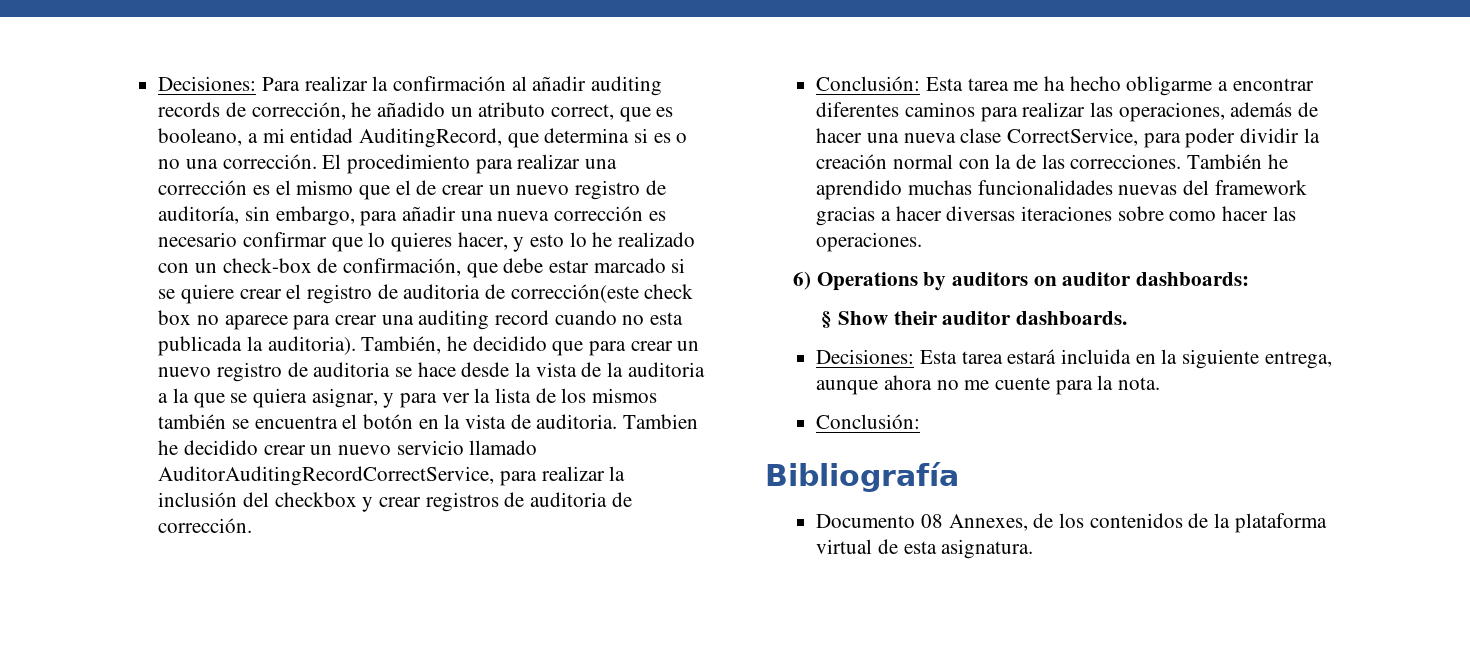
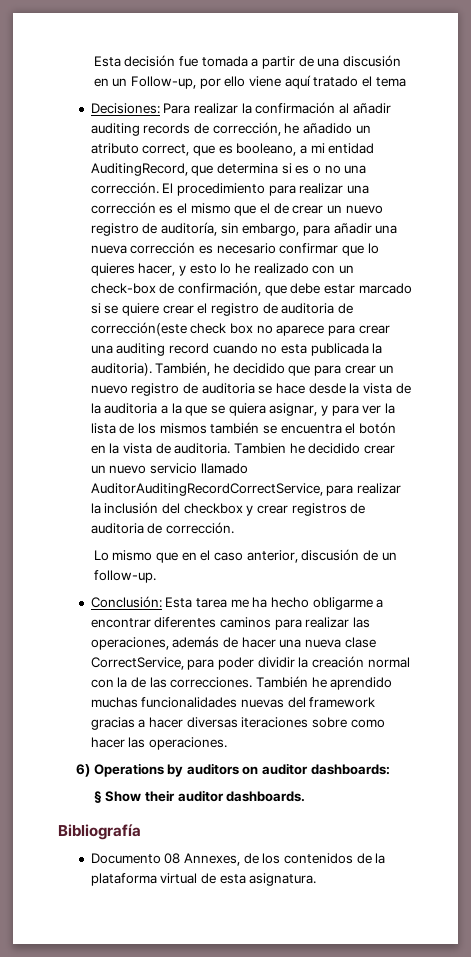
(158, 83) none -> [93,55,401,69] [93,75,406,89] Esta decisión fue tomada a partir de una discusión en un Follow-up, por ello viene aquí tratado el tema //
(253, 525) none -> [93,549,397,563] [93,570,156,583] // Lo mismo que en el caso anterior, discusión de un follow-up.
[816,349,1332,369] [816,375,1160,395] [816,414,921,429] // Decisiones: Esta tarea estará incluida en la siguiente entrega, aunque ahora no me cuente para la nota. // Conclusión: -> (306, 796) none

